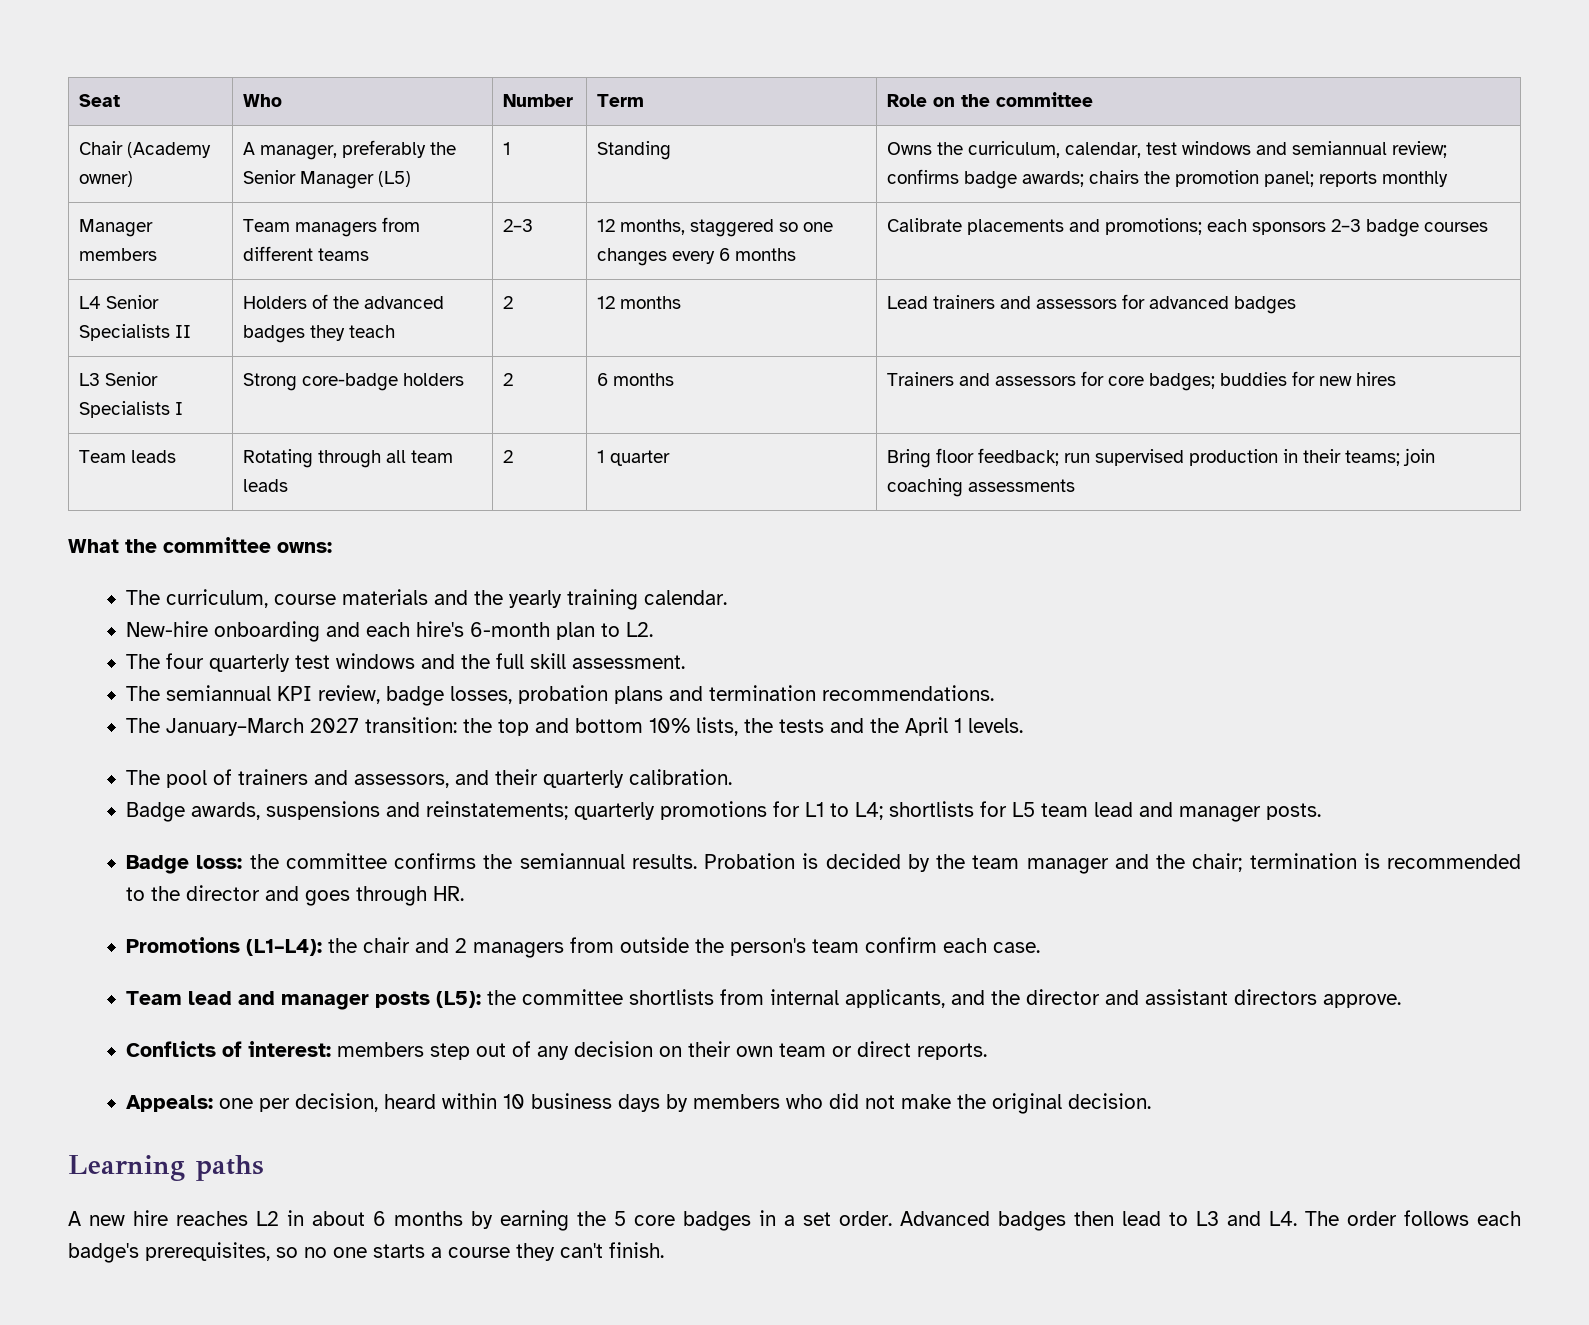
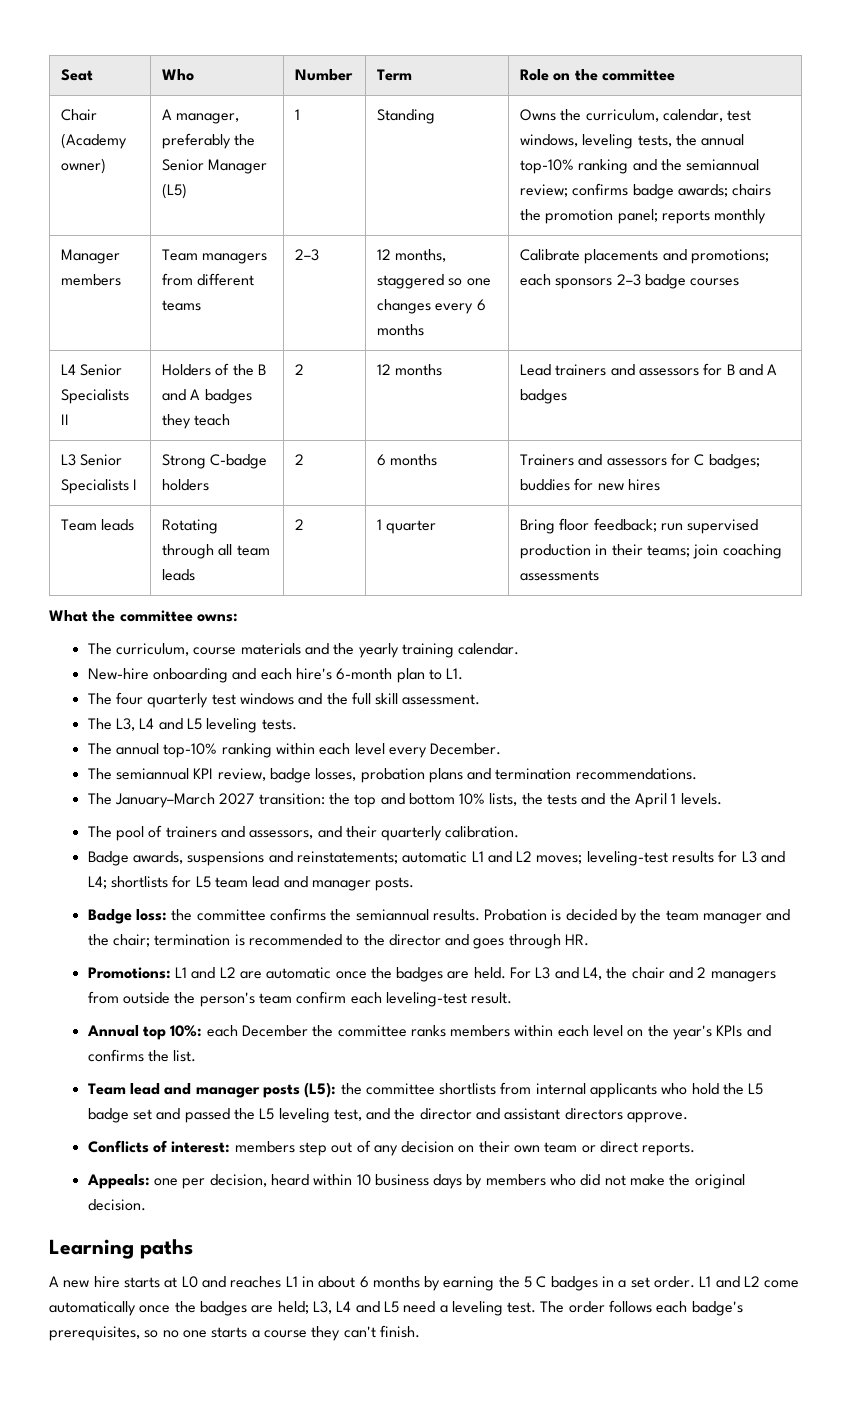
[1182,141,1288,155] windows and -> [520,134,745,149] [520,159,682,174] windows, leveling tests, the annual top-10% ranking and the
[364,296,445,309] advanced -> [257,364,266,375] [162,389,201,401] B and A
[1149,296,1230,309] advanced -> [726,364,778,376] B and A
[302,373,399,391] core-badge -> [210,454,268,469] C-badge
[1108,376,1145,386] core -> [694,454,705,466] C
[626,622,654,637] L2. -> [446,668,464,680] L1.
(686, 662) none -> [87,718,297,733] [87,743,502,758] // The L3, L4 and L5 leveling tests. // The annual top-10% ranking within each level every December.
[574,801,850,820] quarterly promotions for L1 to -> [402,850,786,866] automatic L1 and L2 moves; leveling-test results for L3 and
[126,937,323,956] Promotions (L1–L4): -> [87,967,603,982] Promotions: L1 and L2 are automatic once the badges are held. For L3 and L4,
[993,942,1041,953] case. -> [385,992,513,1007] [86,1025,771,1040] [87,1049,197,1062] leveling-test result. // Annual top 10%: each December the committee ranks members within each level on the year's KPIs and confirms the list.
[845,989,946,1008] applicants, -> [590,1083,764,1098] [87,1108,362,1123] applicants who hold the L5 badge set and passed the L5 leveling test,
[176,1211,279,1226] reaches L2 -> [123,1276,298,1288] starts at L0 and reaches L1
[634,1215,675,1226] core -> [536,1276,547,1288] C
[900,1211,1297,1231] Advanced badges then lead to L3 and L4. -> [699,1276,800,1288] [49,1301,537,1316] L1 and L2 come automatically once the badges are held; L3, L4 and L5 need a leveling test.

